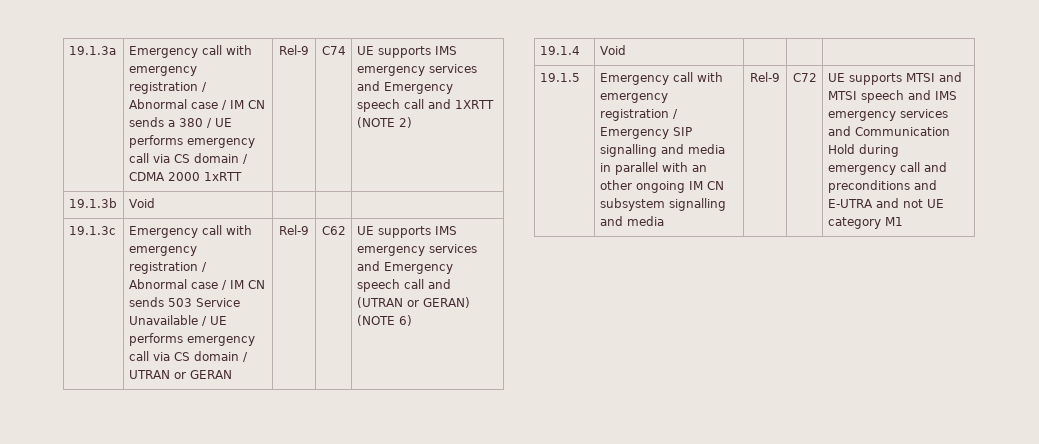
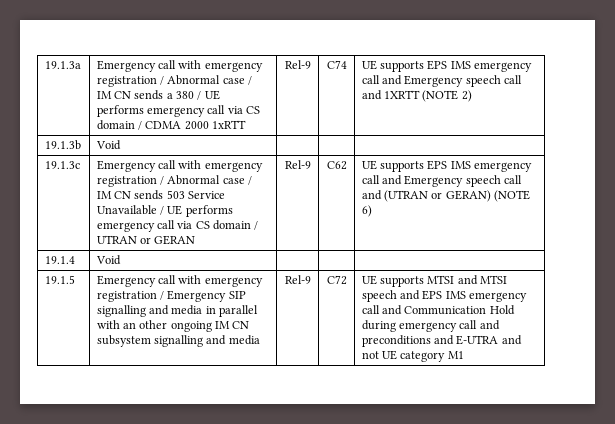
[434,46,457,55] [356,64,477,76] IMS emergency services -> [427,60,533,72] [361,75,380,84] EPS IMS emergency call
[434,226,457,235] [356,244,477,256] IMS emergency services -> [427,160,533,172] [361,175,380,184] EPS IMS emergency call
[934,91,957,100] [827,109,948,121] IMS emergency services -> [422,290,528,302] [361,305,380,314] EPS IMS emergency call

